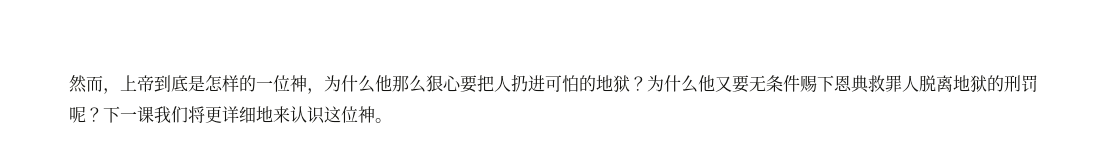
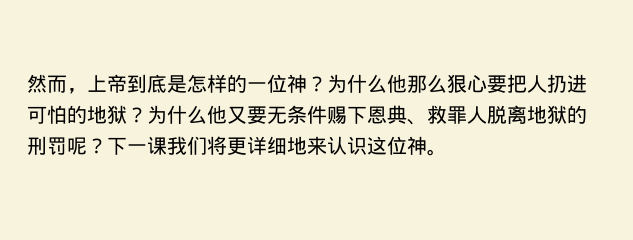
[307,88,324,94] ， -> [307,76,327,92] ？
(869, 84) none -> [407,119,427,125] 、

